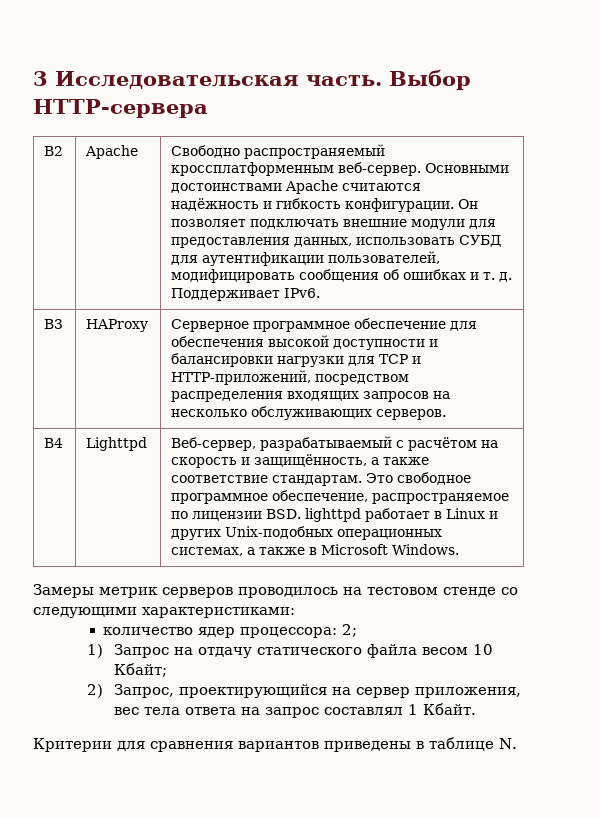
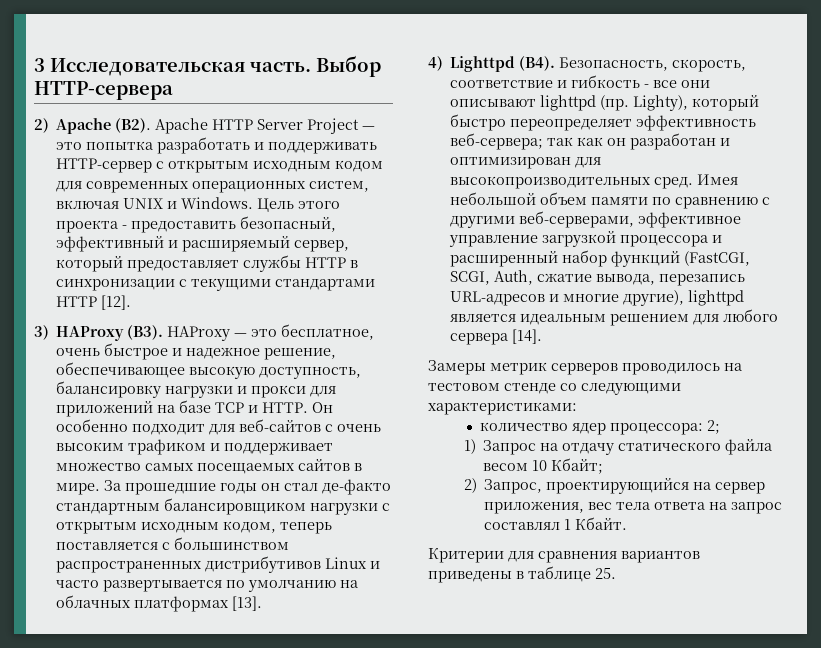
[44,146,64,156] [85,145,139,159] [171,144,386,159] [171,162,510,176] [171,180,422,194] [171,198,479,212] [171,219,497,230] [171,235,502,248] [171,251,441,266] [171,269,513,283] [171,288,321,301] [44,319,64,329] [86,319,149,332] [171,318,478,332] [171,335,439,350] [171,353,422,367] [171,370,410,385] [171,391,451,402] [171,406,447,420] [44,438,64,448] [86,437,148,451] [171,436,499,451] [171,454,430,468] [171,472,472,486] [171,490,510,504] [171,508,499,522] [171,526,443,540] [171,544,460,556] // В2 | Apache | Свободно распространяемый кроссплатформенным веб-сервер. Основными достоинствами Apache считаются надёжность и гибкость конфигурации. Он позволяет подключать внешние модули для предоставления данных, использовать СУБД для аутентификации пользователей, модифицировать сообщения об ошибках и т. д. Поддерживает IPv6. // В3 | HAProxy | Серверное программное обеспечение для обеспечения высокой доступности и балансировки нагрузки для TCP и HTTP-приложений, посредством распределения входящих запросов на несколько обслуживающих серверов. // В4 | Lighttpd | Веб-сервер, разрабатываемый с расчётом на скорость и защищённость, а также соответствие стандартам. Это свободное программное обеспечение, распространяемое по лицензии BSD. lighttpd работает в Linux и других Unix-подобных операционных системах, а также в Microsoft Windows. -> [34,118,376,134] [56,137,378,154] [56,158,384,173] [56,181,370,193] [56,197,341,212] [56,216,337,233] [56,236,350,252] [56,255,359,272] [56,278,376,291] [56,295,132,310] [34,324,375,341] [56,343,337,360] [56,362,362,379] [56,381,337,398] [56,400,334,417] [56,419,382,435] [56,439,334,455] [56,459,363,474] [56,479,392,495] [56,498,391,515] [56,521,333,534] [56,537,290,550] [56,556,381,573] [56,580,359,592] [56,595,263,612] [428,56,747,72] [450,75,711,88] [450,95,760,111] [450,114,757,131] [450,133,731,150] [450,157,602,169] [450,174,739,189] [450,192,771,209] [450,211,742,228] [449,231,723,247] [450,250,751,267] [450,270,746,286] [450,290,745,306] [450,309,779,326] [450,329,543,345] // 2) Apache (В2). Apache HTTP Server Project — это попытка разработать и поддерживать HTTP-сервер с открытым исходным кодом для современных операционных систем, включая UNIX и Windows. Цель этого проекта - предоставить безопасный, эффективный и расширяемый сервер, который предоставляет службы HTTP в синхронизации с текущими стандартами HTTP [12]. // 3) HAProxy (В3). HAProxy — это бесплатное, очень быстрое и надежное решение, обеспечивающее высокую доступность, балансировку нагрузки и прокси для приложений на базе TCP и HTTP. Он особенно подходит для веб-сайтов с очень высоким трафиком и поддерживает множество самых посещаемых сайтов в мире. За прошедшие годы он стал де-факто стандартным балансировщиком нагрузки с открытым исходным кодом, теперь поставляется с большинством распространенных дистрибутивов Linux и часто развертывается по умолчанию на облачных платформах [13]. // 4) Lighttpd (В4). Безопасность, скорость, соответствие и гибкость - все они описывают lighttpd (пр. Lighty), который быстро переопределяет эффективность веб-сервера; так как он разработан и оптимизирован для высокопроизводительных сред. Имея небольшой объем памяти по сравнению с другими веб-серверами, эффективное управление загрузкой процессора и расширенный набор функций (FastCGI, SCGI, Auth, сжатие вывода, перезапись URL-адресов и многие другие), lighttpd является идеальным решением для любого сервера [14].
[499,738,517,749] N. -> [595,568,616,579] 25.

